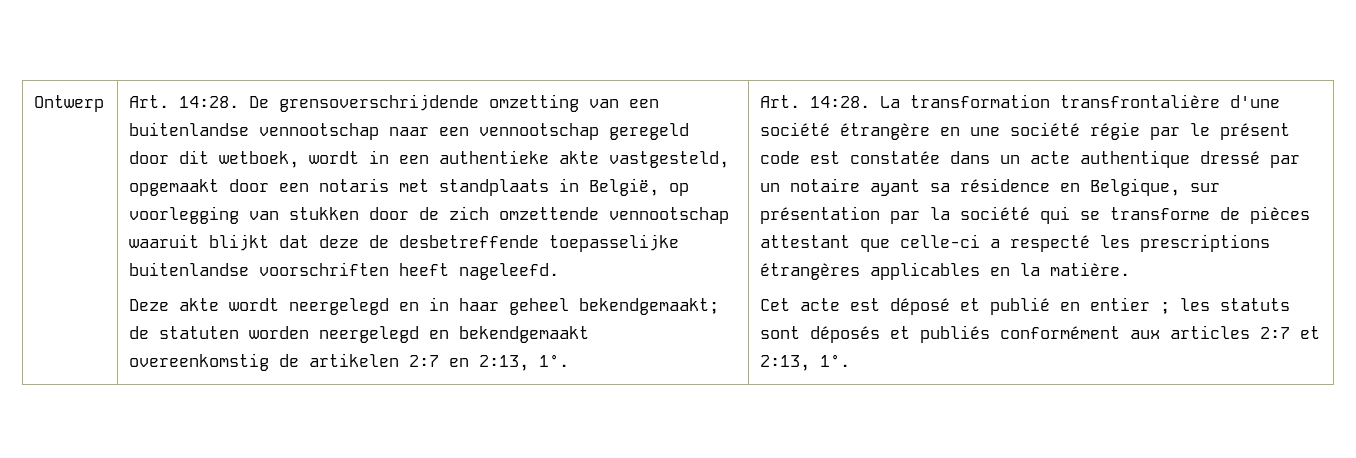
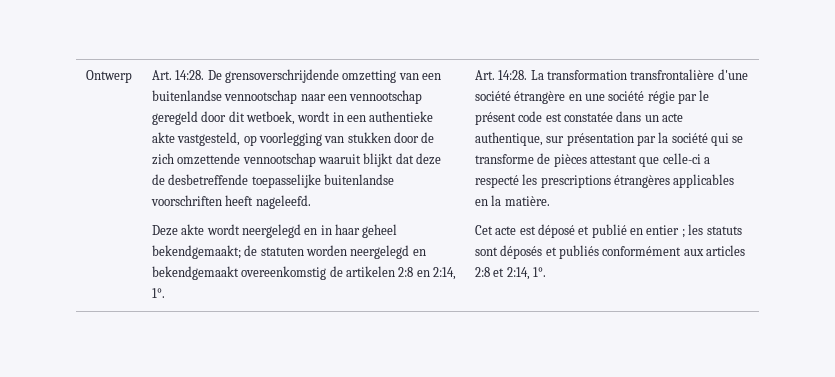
[129,178,660,196] opgemaakt door een notaris met standplaats in België, -> (241, 139) none
[409,355,530,371] 2:7 en 2:13, -> [398,267,457,280] 2:8 en 2:14,
[1080,150,1301,168] [760,178,1181,196] authentique dressé par un notaire ayant sa résidence en Belgique, -> [474,132,543,146] authentique,
[1260,326,1321,339] [760,355,811,371] 2:7 et 2:13, -> [474,267,530,280] 2:8 et 2:14,

